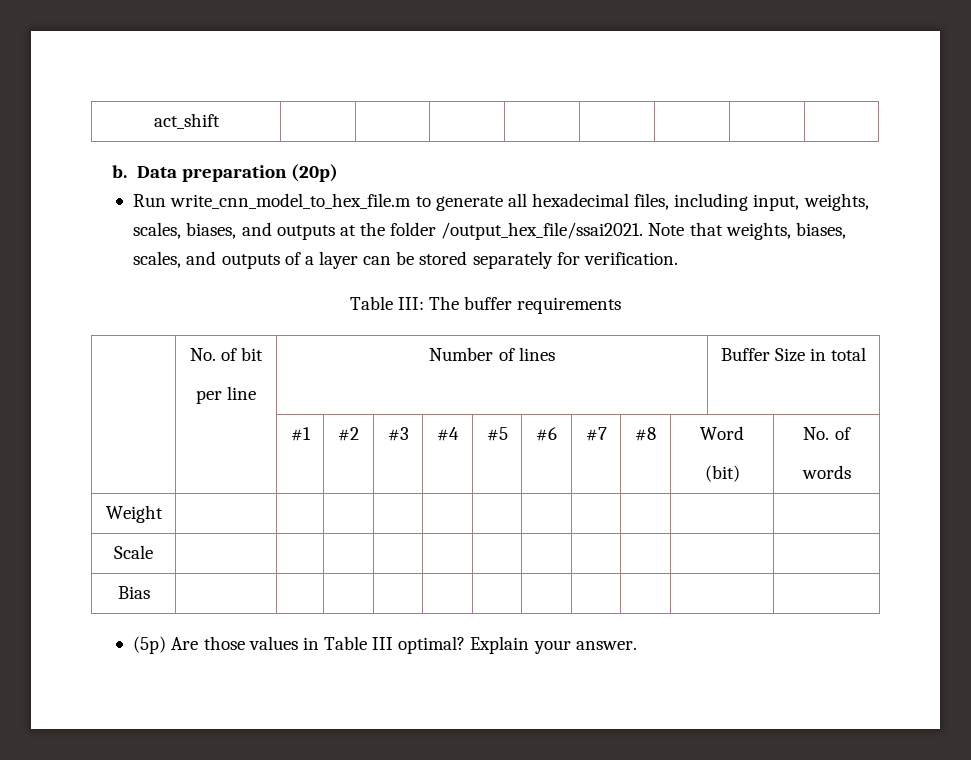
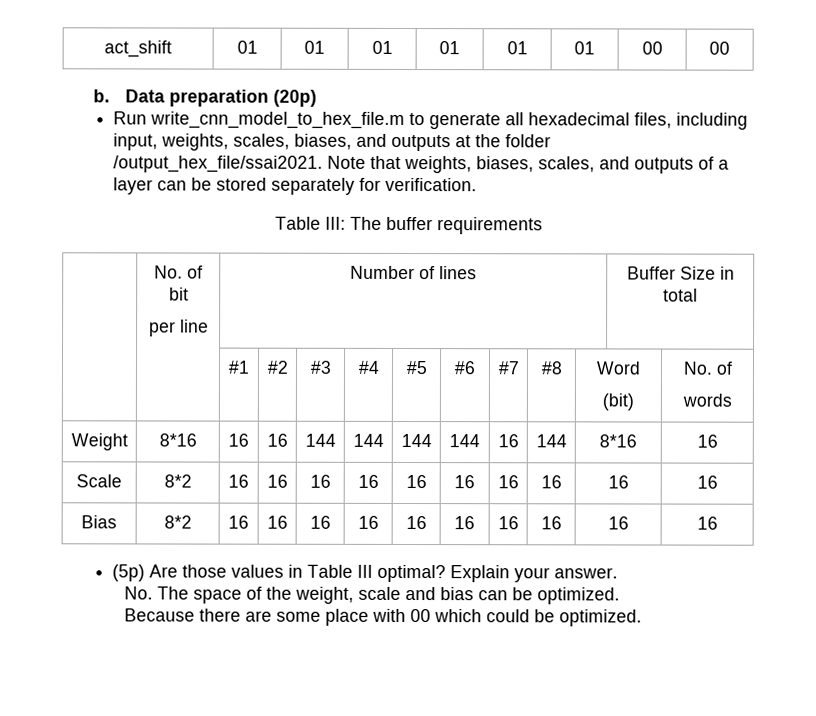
(220, 121) | | | | | | | -> [236,40,258,54] [304,40,325,54] [371,40,393,54] [439,41,460,55] [506,41,528,55] [574,41,595,55] [641,41,663,55] [709,41,730,55] 01 | 01 | 01 | 01 | 01 | 01 | 00 | 00
[114,545,153,559] [117,586,150,599] | | | | | | | | | | // Scale | | | | | | | | | | | // Bias | | | | | | | | | | | -> [158,433,197,447] [228,433,249,447] [266,433,288,447] [304,433,336,447] [352,433,384,447] [400,433,432,448] [449,434,480,448] [497,434,519,448] [535,434,567,448] [599,434,637,448] [696,434,718,448] [76,474,122,488] [163,474,192,488] [228,474,249,488] [266,474,288,488] [309,474,331,488] [357,474,379,488] [405,474,427,489] [454,475,475,489] [497,475,519,489] [540,475,562,489] [607,475,629,489] [696,475,718,489] [81,515,117,529] [163,515,192,529] [228,515,249,529] [266,515,288,529] [309,515,331,529] [357,515,379,529] [405,515,427,530] [454,516,475,530] [497,516,519,530] [540,516,562,530] [607,516,629,530] [696,516,718,530] 8*16 | 16 | 16 | 144 | 144 | 144 | 144 | 16 | 144 | 8*16 | 16 // Scale | 8*2 | 16 | 16 | 16 | 16 | 16 | 16 | 16 | 16 | 16 | 16 // Bias | 8*2 | 16 | 16 | 16 | 16 | 16 | 16 | 16 | 16 | 16 | 16
(637, 645) none -> [123,586,620,605] [123,608,642,627] // No. The space of the weight, scale and bias can be optimized. // Because there are some place with 00 which could be optimized.

